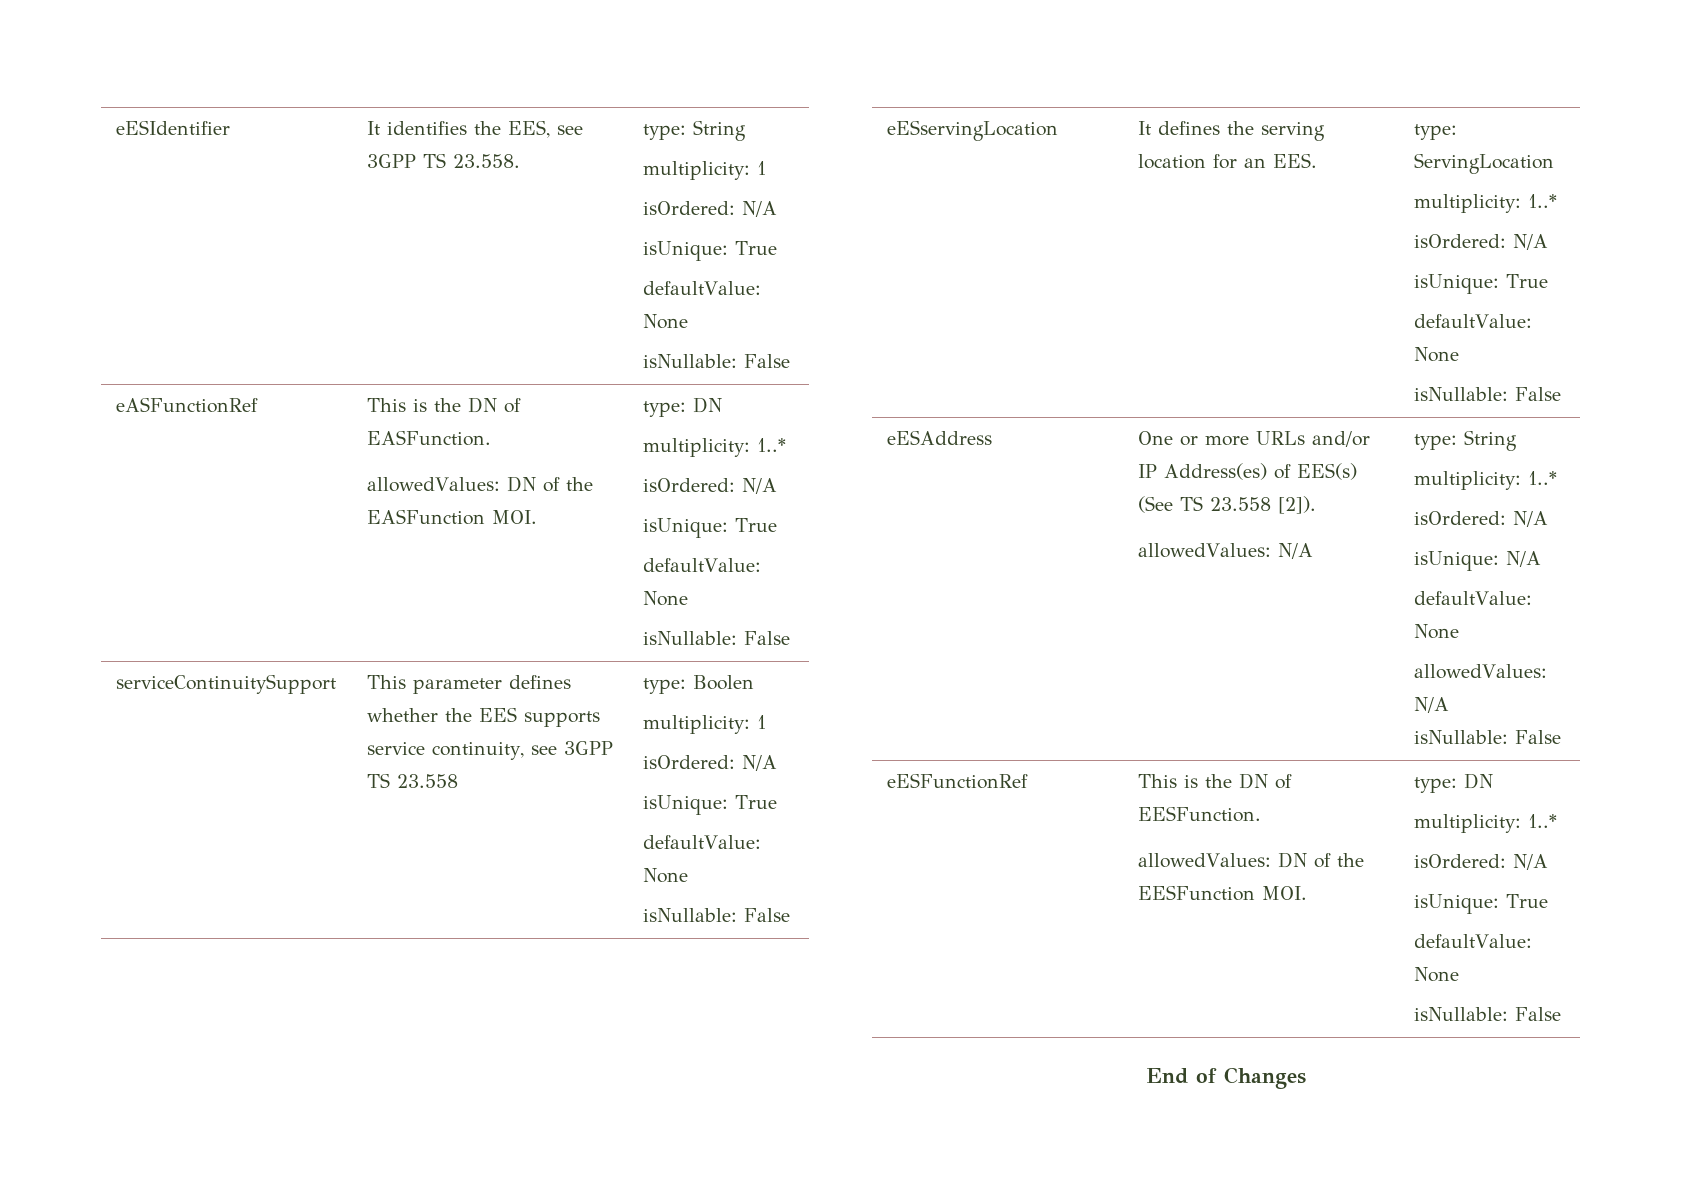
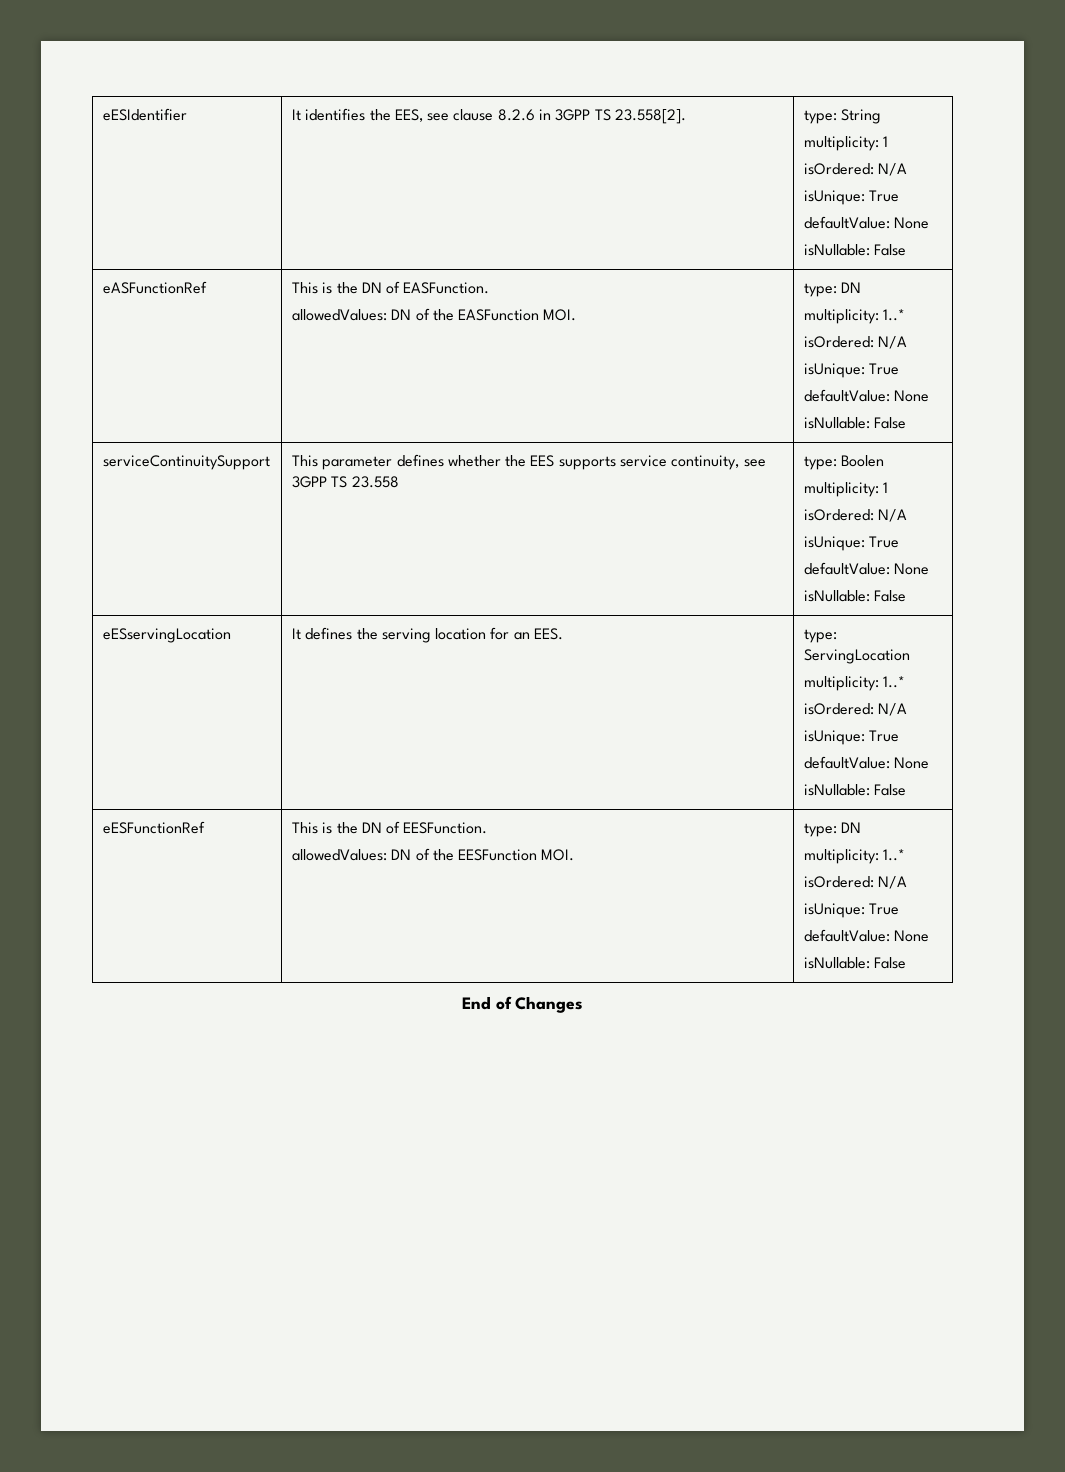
[367,153,521,168] 3GPP TS 23.558. -> [453,109,687,124] clause 8.2.6 in 3GPP TS 23.558[2].
[887,430,993,445] [1138,431,1371,447] [1138,463,1358,480] [1138,496,1317,514] [1138,543,1314,559] [1414,430,1518,451] [1414,471,1558,490] [1414,511,1549,527] [1414,551,1542,571] [1414,591,1533,605] [1414,624,1460,639] [1414,664,1548,679] [1414,697,1450,713] [1414,730,1562,744] // eESAddress | One or more URLs and/or IP Address(es) of EES(s) (See TS 23.558 [2]). // allowedValues: N/A | type: String // multiplicity: 1..* // isOrdered: N/A // isUnique: N/A // defaultValue: None // allowedValues: N/A // isNullable: False -> (907, 790) none

